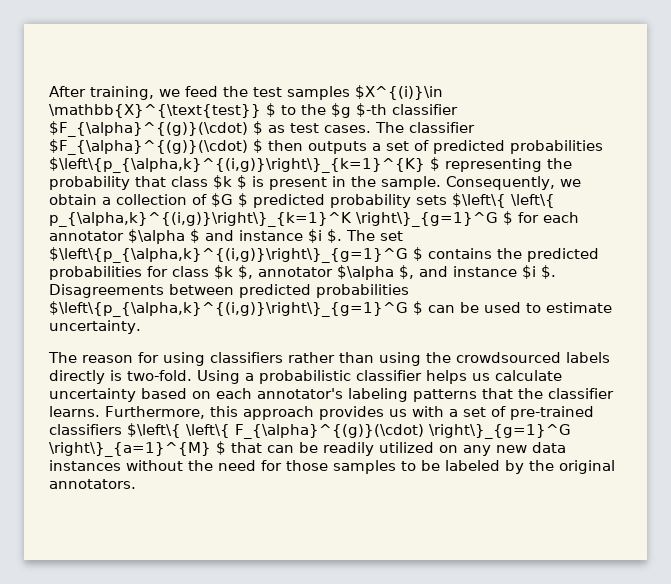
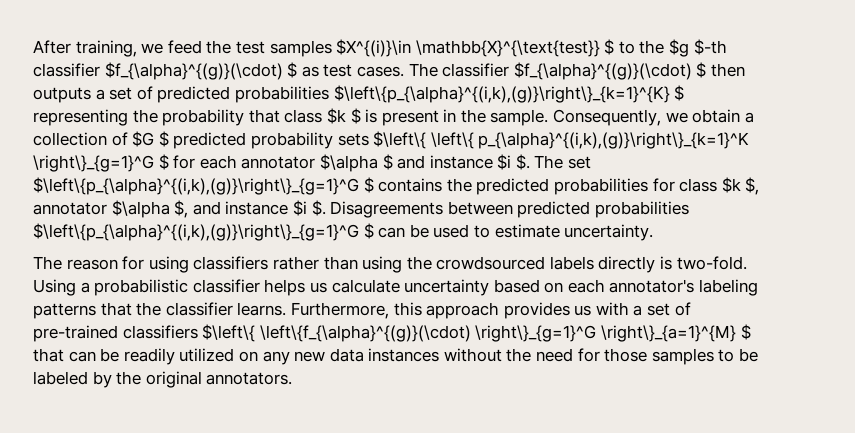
[49,121,248,137] $F_{\alpha}^{(g)}(\cdot) -> [104,62,283,80] $f_{\alpha}^{(g)}(\cdot)
[49,139,248,155] $F_{\alpha}^{(g)}(\cdot) -> [513,62,692,80] $f_{\alpha}^{(g)}(\cdot)
[49,157,425,173] $\left\{p_{\alpha,k}^{(i,g)}\right\}_{k=1}^{K} -> [333,85,670,103] $\left\{p_{\alpha}^{(i,k),(g)}\right\}_{k=1}^{K}
[49,212,352,227] p_{\alpha,k}^{(i,g)}\right\}_{k=1}^K -> [478,132,750,149] p_{\alpha}^{(i,k),(g)}\right\}_{k=1}^K
[49,247,408,263] $\left\{p_{\alpha,k}^{(i,g)}\right\}_{g=1}^G -> [33,177,359,195] $\left\{p_{\alpha}^{(i,k),(g)}\right\}_{g=1}^G
[49,301,408,317] $\left\{p_{\alpha,k}^{(i,g)}\right\}_{g=1}^G -> [33,223,359,241] $\left\{p_{\alpha}^{(i,k),(g)}\right\}_{g=1}^G
[186,424,424,439] \left\{ F_{\alpha}^{(g)}(\cdot) -> [259,325,471,342] \left\{f_{\alpha}^{(g)}(\cdot)

